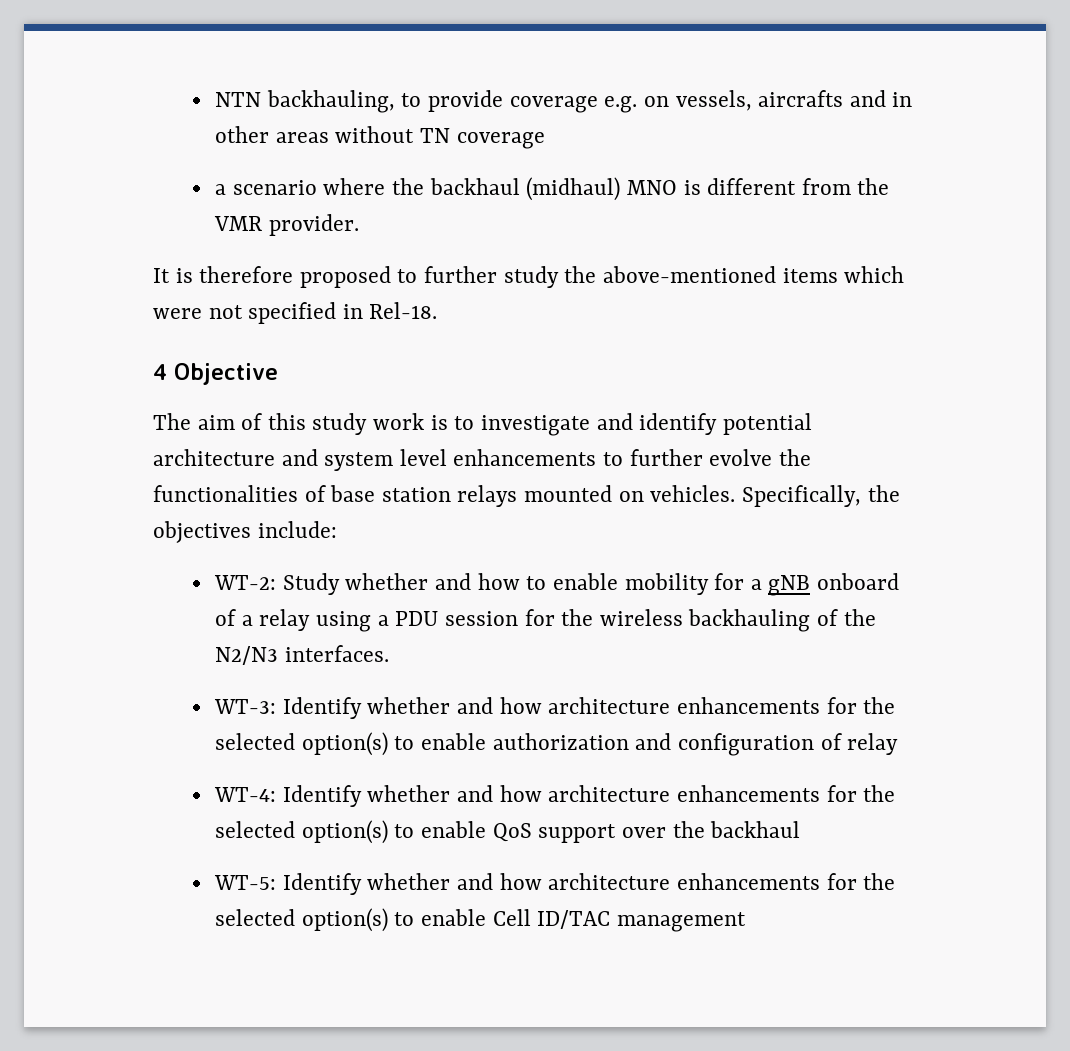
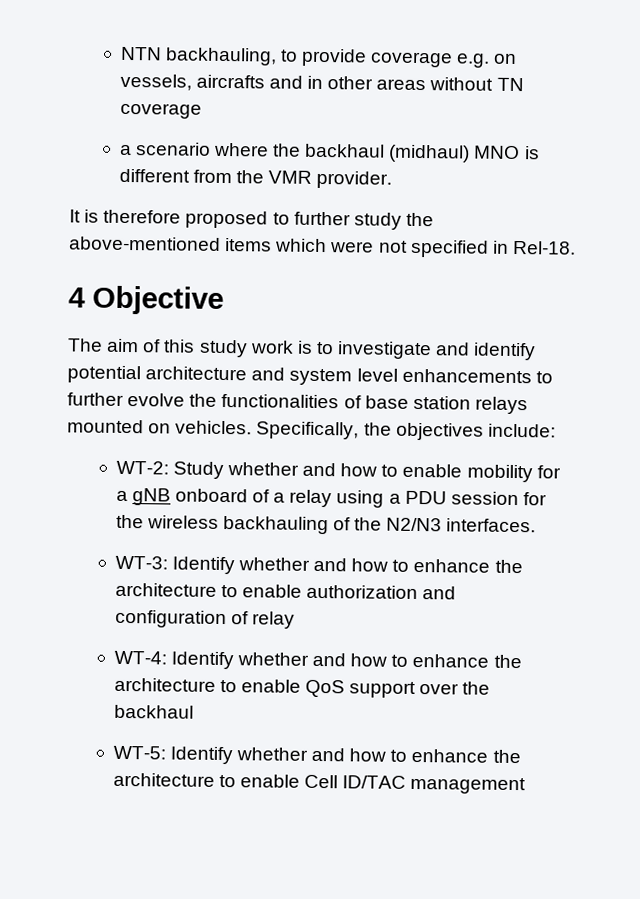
[548,697,896,714] [215,732,388,756] architecture enhancements for the selected option(s) -> [392,558,523,574] [114,582,217,597] to enhance the architecture
[548,785,896,802] [215,820,388,844] architecture enhancements for the selected option(s) -> [391,653,522,669] [113,677,216,692] to enhance the architecture
[548,873,896,890] [215,908,388,932] architecture enhancements for the selected option(s) -> [390,748,521,764] [112,772,215,787] to enhance the architecture

